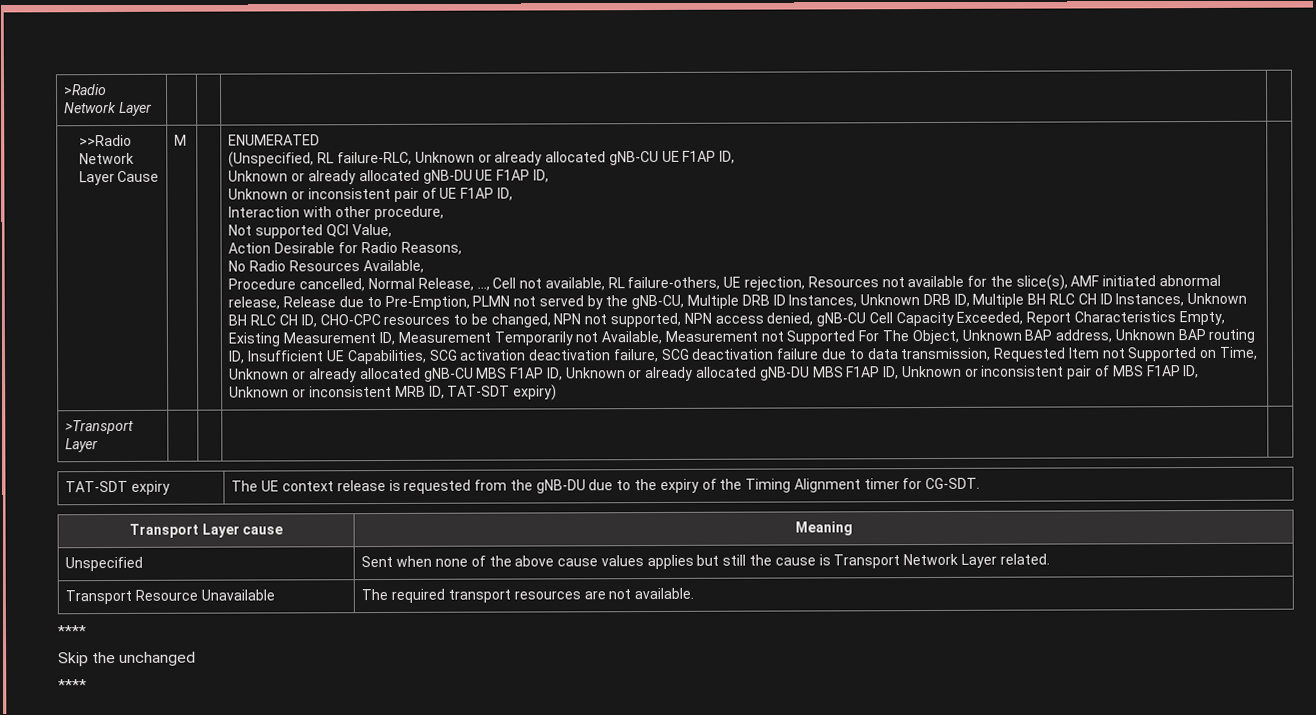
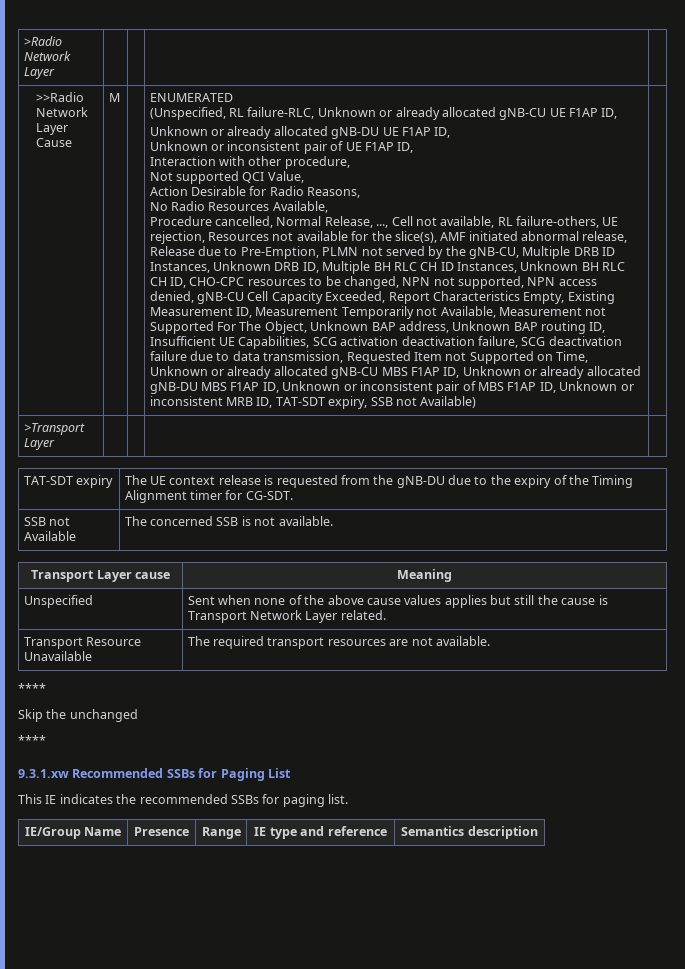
[513,384,558,401] expiry) -> [328,396,477,409] expiry, SSB not Available)
(981, 483) none -> [23,517,71,526] [23,531,76,541] [124,516,333,526] // SSB not Available | The concerned SSB is not available.
(87, 685) none -> [18,768,291,781] [18,794,348,807] [24,827,122,839] [134,827,189,836] [201,827,241,839] [254,826,387,839] [401,826,538,839] // 9.3.1.xw Recommended SSBs for Paging List // This IE indicates the recommended SSBs for paging list. // IE/Group Name | Presence | Range | IE type and reference | Semantics description

